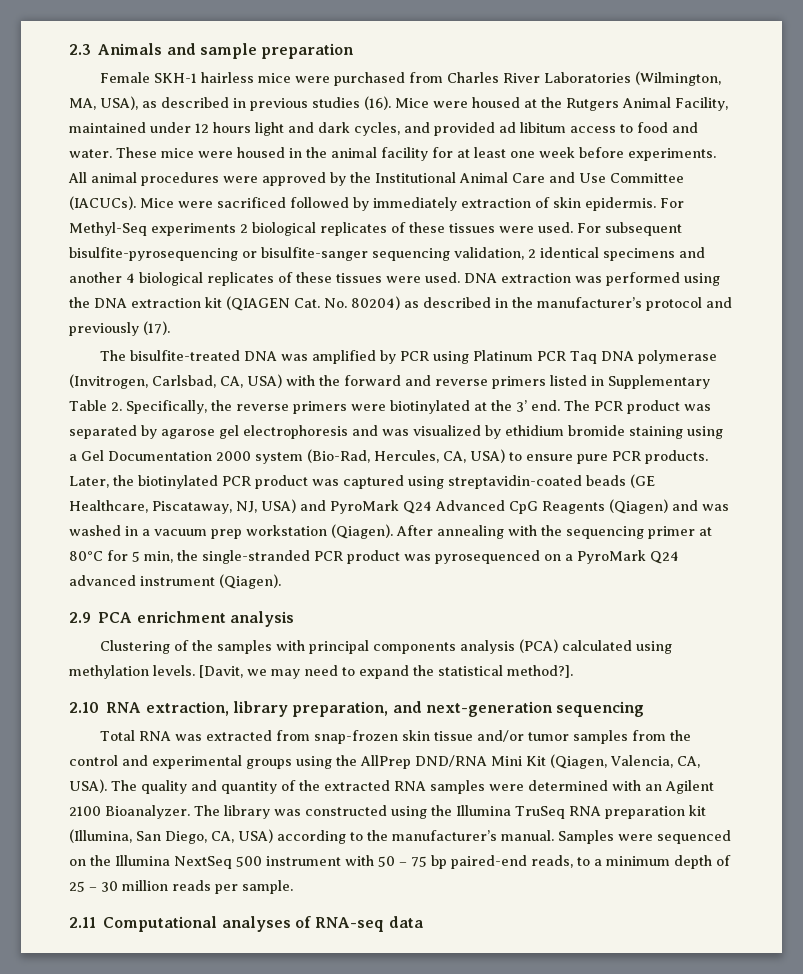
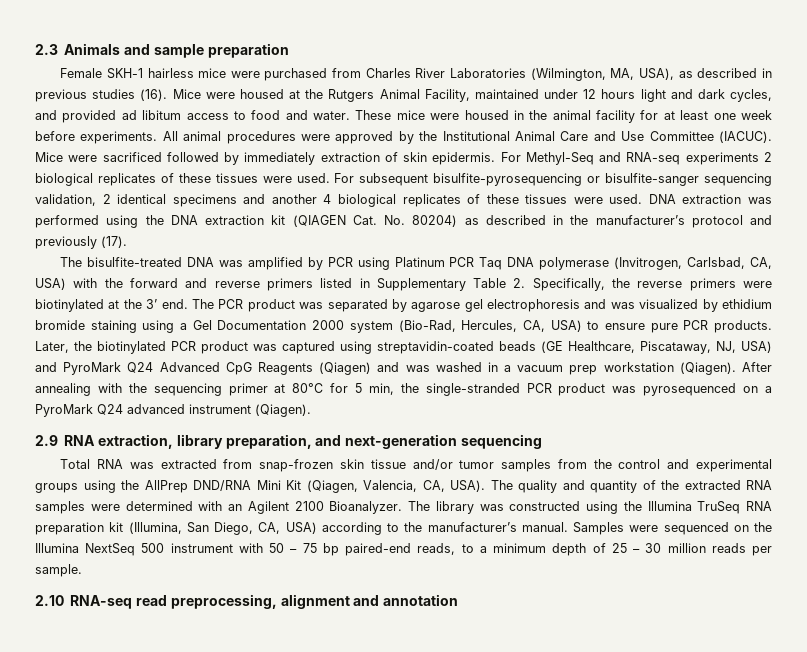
[69,196,136,210] (IACUCs). -> [718,131,772,143] (IACUC).
(147, 229) none -> [599,152,681,165] and RNA-seq
[98,611,294,627] [100,639,673,654] [69,665,573,679] [69,702,99,713] PCA enrichment analysis // Clustering of the samples with principal components analysis (PCA) calculated using methylation levels. [Davit, we may need to expand the statistical method?]. // 2.10 -> (58, 440) none
[69,916,424,932] 2.11 Computational analyses of RNA-seq data -> [35,594,459,609] 2.10 RNA-seq read preprocessing, alignment and annotation

